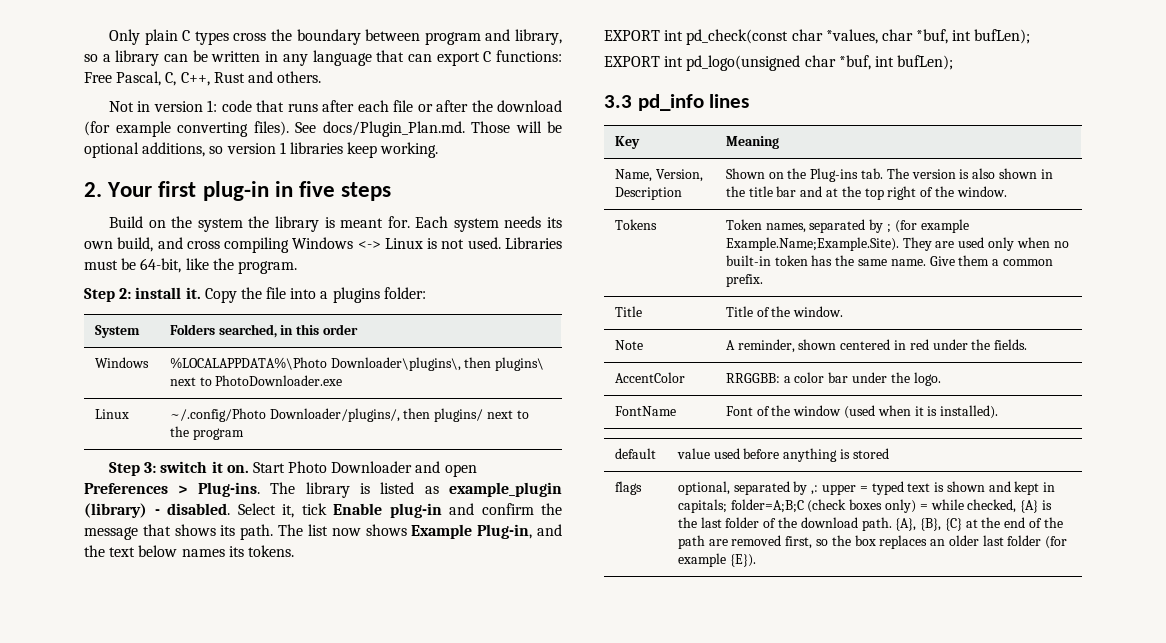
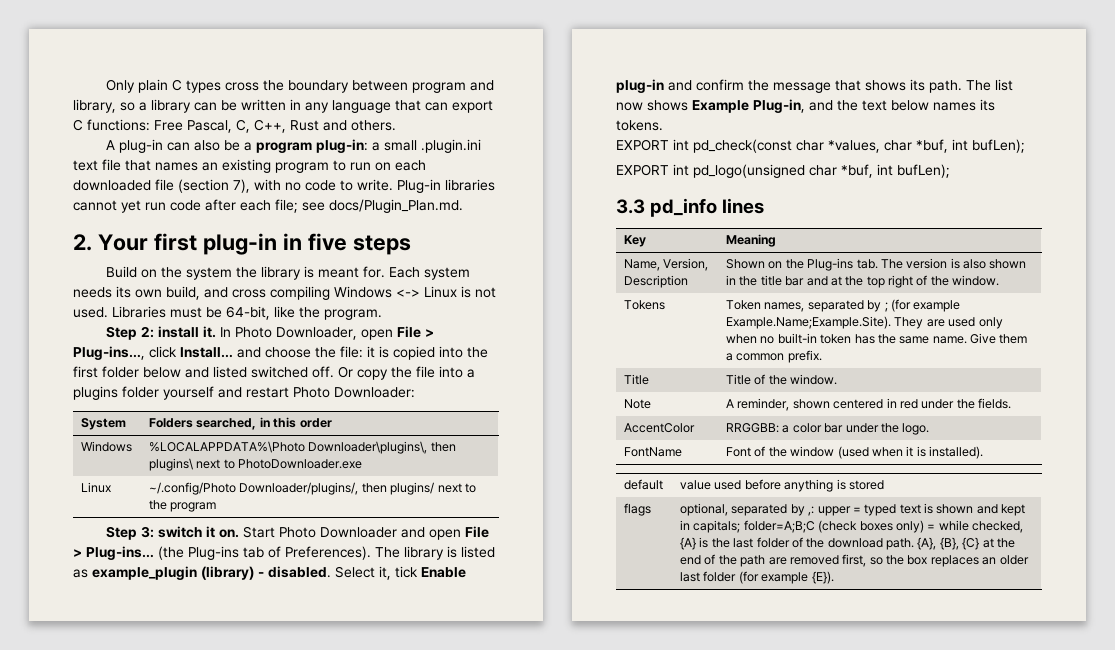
[109,100,562,112] [84,121,562,137] [84,142,439,158] Not in version 1: code that runs after each file or after the download (for example converting files). See docs/Plugin_Plan.md. Those will be optional additions, so version 1 libraries keep working. -> [106,139,482,153] [73,159,426,173] [73,179,495,193] [73,199,463,213] A plug-in can also be a program plug-in: a small .plugin.ini text file that names an existing program to run on each downloaded file (section 7), with no code to write. Plug-in libraries cannot yet run code after each file; see docs/Plugin_Plan.md.
[204,288,237,303] Copy -> [220,326,435,340] [73,346,488,360] [73,366,388,380] In Photo Downloader, open File > Plug-ins…, click Install… and choose the file: it is copied into the first folder below and listed switched off. Or copy
[383,287,426,299] folder: -> [122,386,415,400] folder yourself and restart Photo Downloader:
[84,482,260,497] Preferences > Plug-ins. -> [465,526,490,538] [73,546,371,560] File > Plug-ins… (the Plug-ins tab of Preferences).

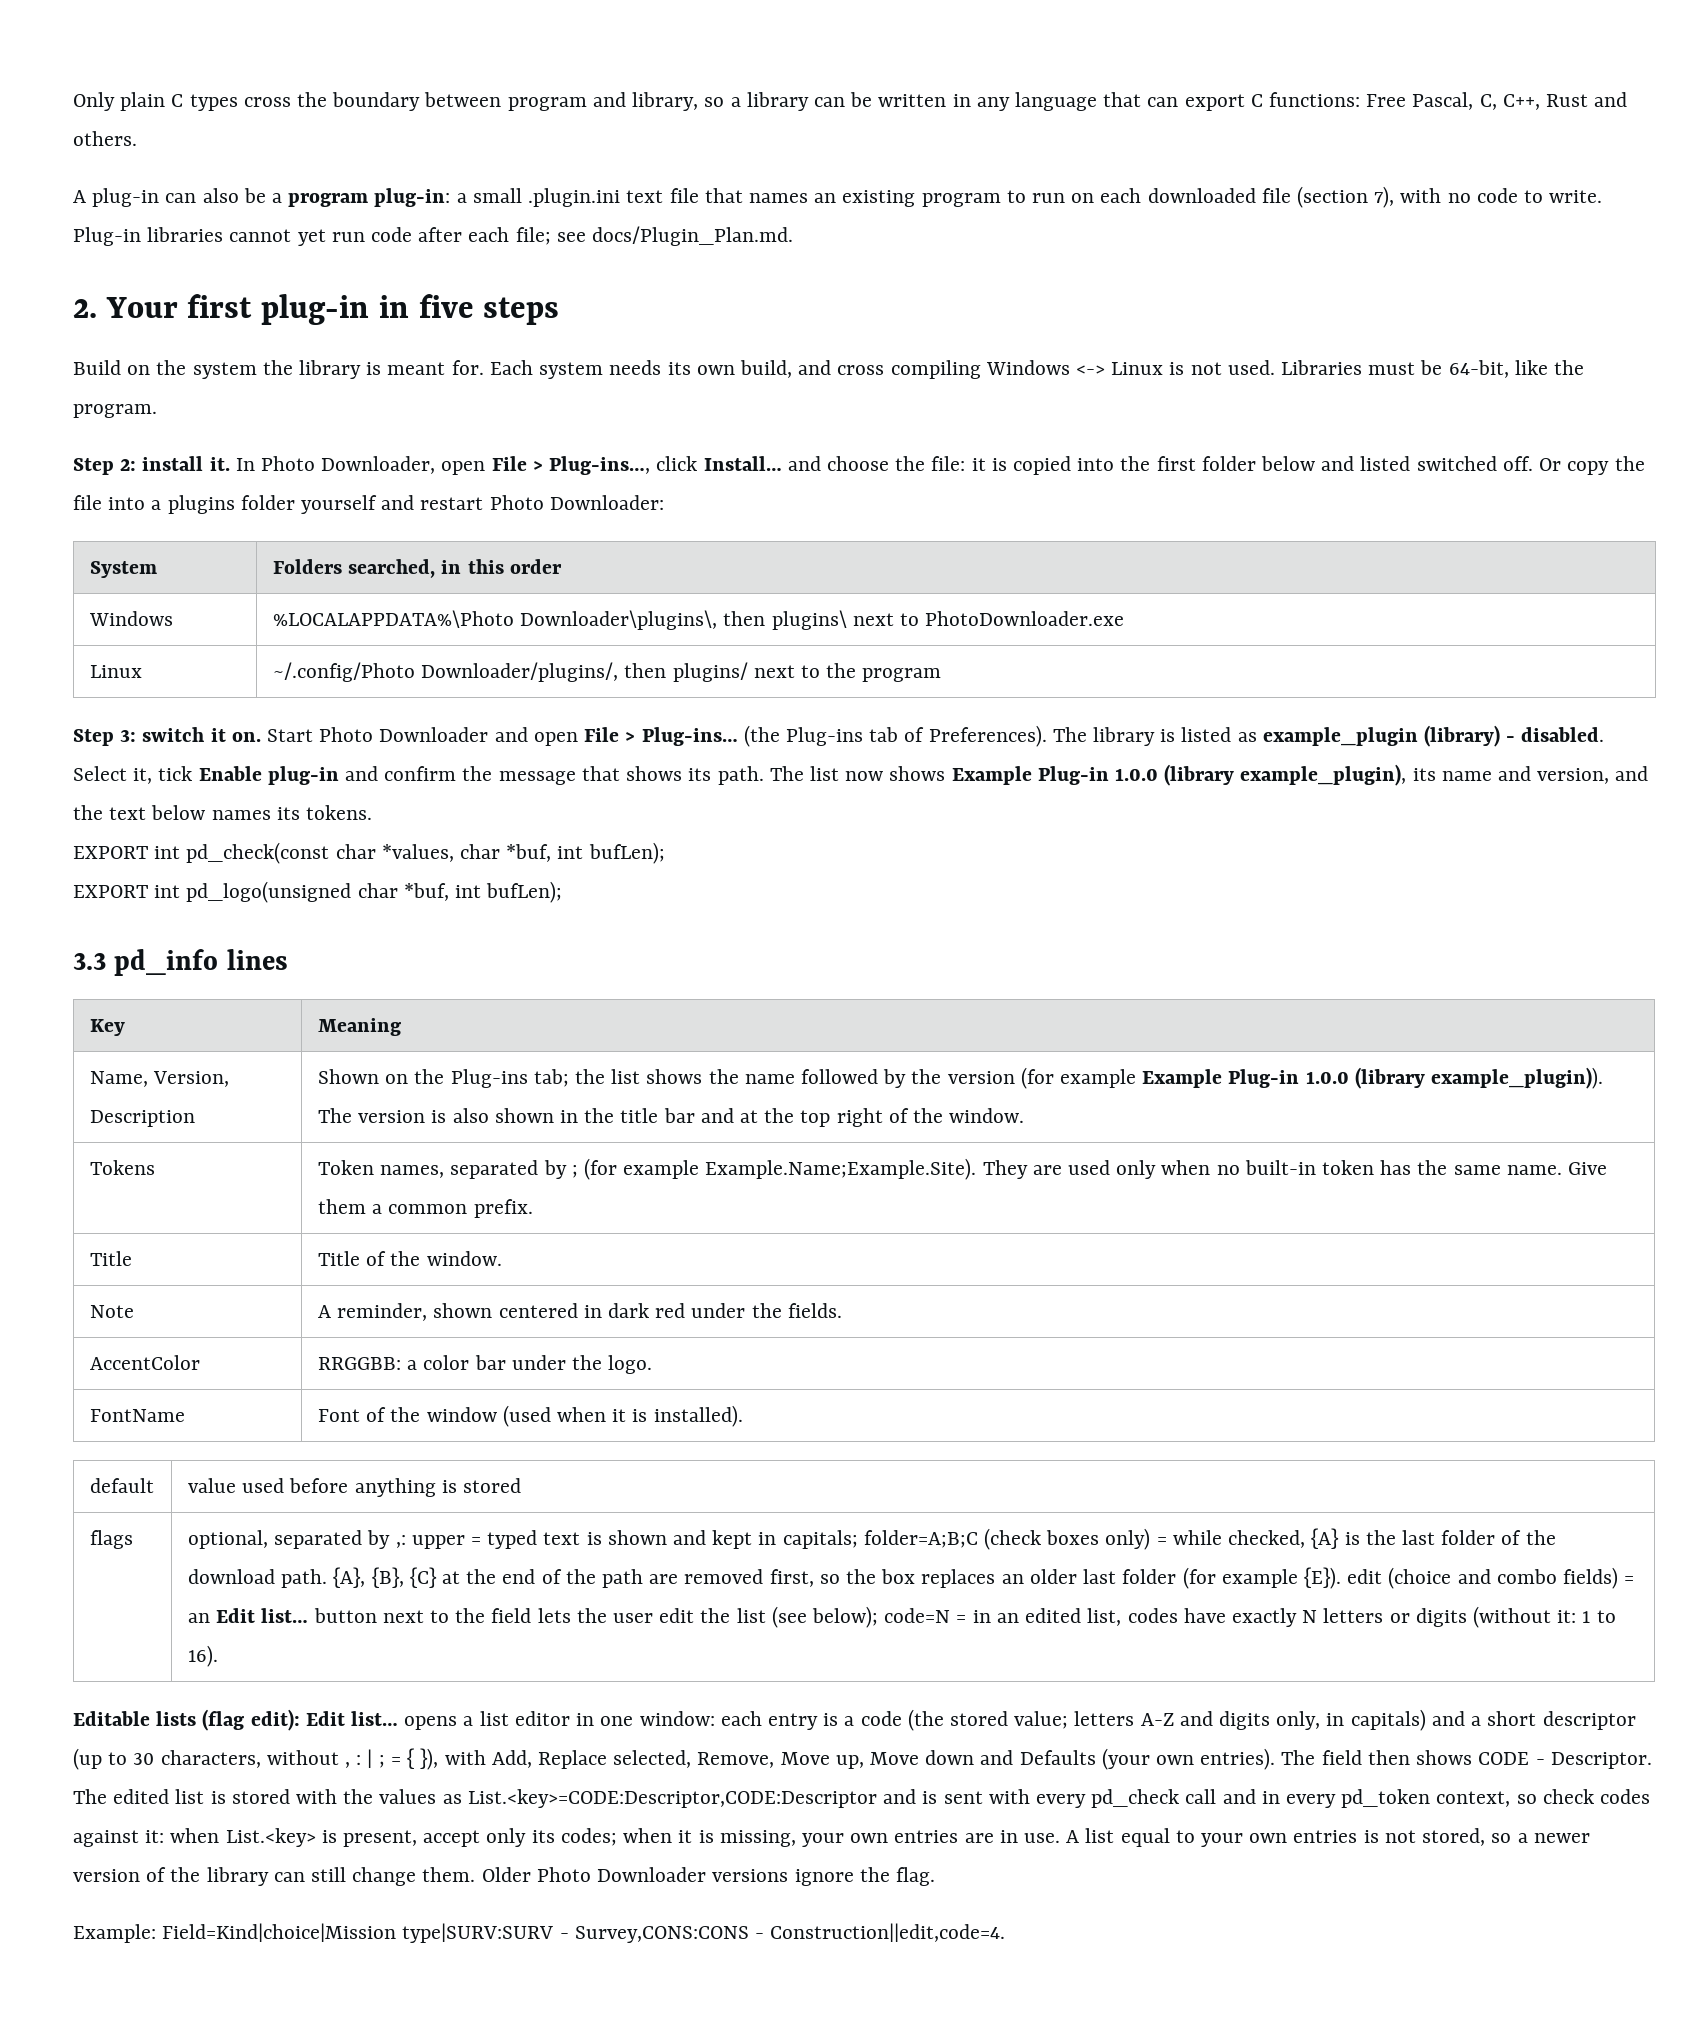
[753,99,805,113] Plug-in, -> [1037,764,1610,786] Plug-in 1.0.0 (library example_plugin), its name and version,
[856,259,878,269] tab. -> [533,1067,1604,1089] tab; the list shows the name followed by the version (for example Example Plug-in 1.0.0 (library example_plugin)).
(897, 403) none -> [607,1303,649,1318] dark
(834, 577) none -> [1347,1567,1635,1589] [187,1606,1616,1628] [187,1645,218,1667] [73,1709,1636,1731] [73,1748,1652,1770] [73,1789,1651,1808] [73,1828,1590,1847] [73,1867,935,1886] [73,1923,1006,1943] edit (choice and combo fields) = an Edit list… button next to the field lets the user edit the list (see below); code=N = in an edited list, codes have exactly N letters or digits (without it: 1 to 16). // Editable lists (flag edit): Edit list… opens a list editor in one window: each entry is a code (the stored value; letters A-Z and digits only, in capitals) and a short descriptor (up to 30 characters, without , : | ; = { }), with Add, Replace selected, Remove, Move up, Move down and Defaults (your own entries). The field then shows CODE - Descriptor. The edited list is stored with the values as List.<key>=CODE:Descriptor,CODE:Descriptor and is sent with every pd_check call and in every pd_token context, so check codes against it: when List.<key> is present, accept only its codes; when it is missing, your own entries are in use. A list equal to your own entries is not stored, so a newer version of the library can still change them. Older Photo Downloader versions ignore the flag. // Example: Field=Kind|choice|Mission type|SURV:SURV - Survey,CONS:CONS - Construction||edit,code=4.

